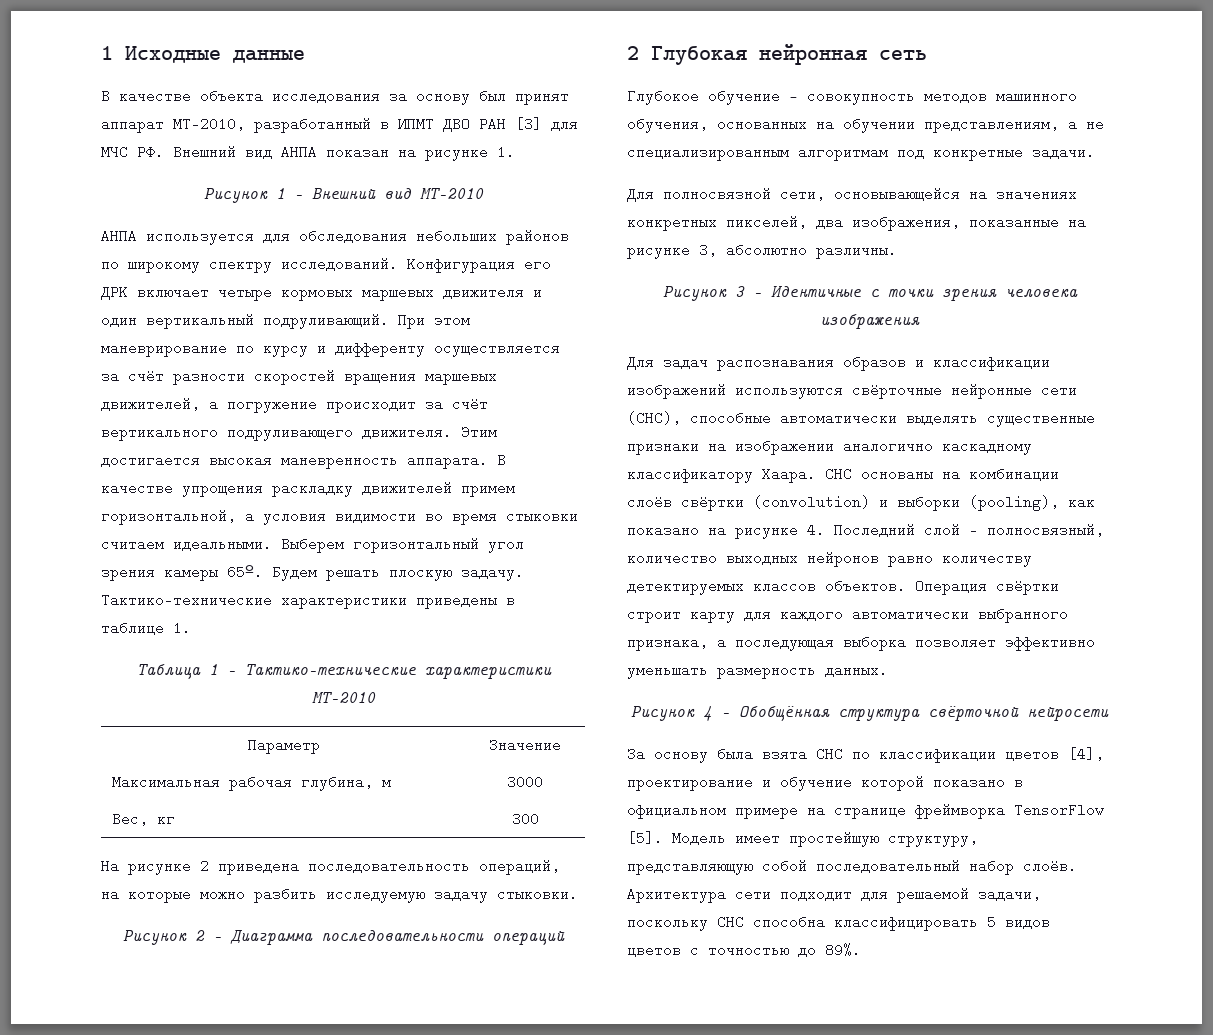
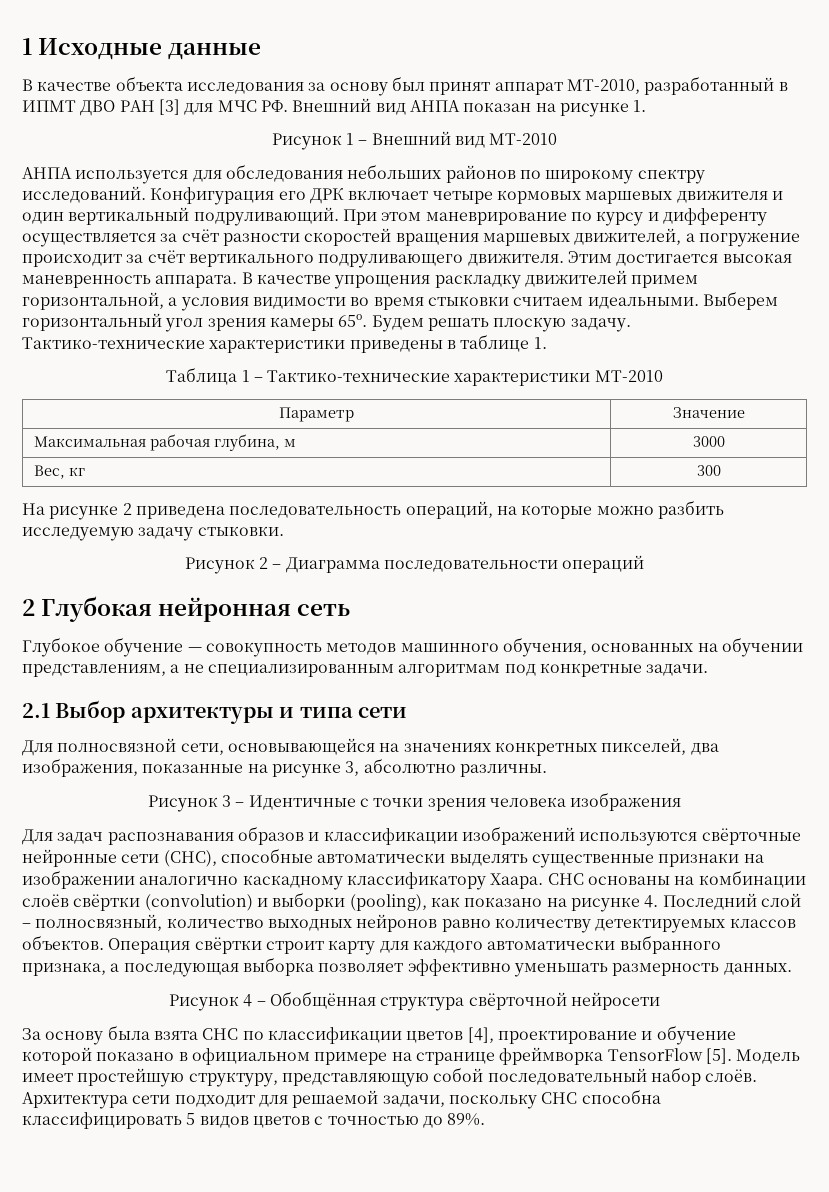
(1095, 151) none -> [22,700,407,724] // 2.1 Выбор архитектуры и типа сети

